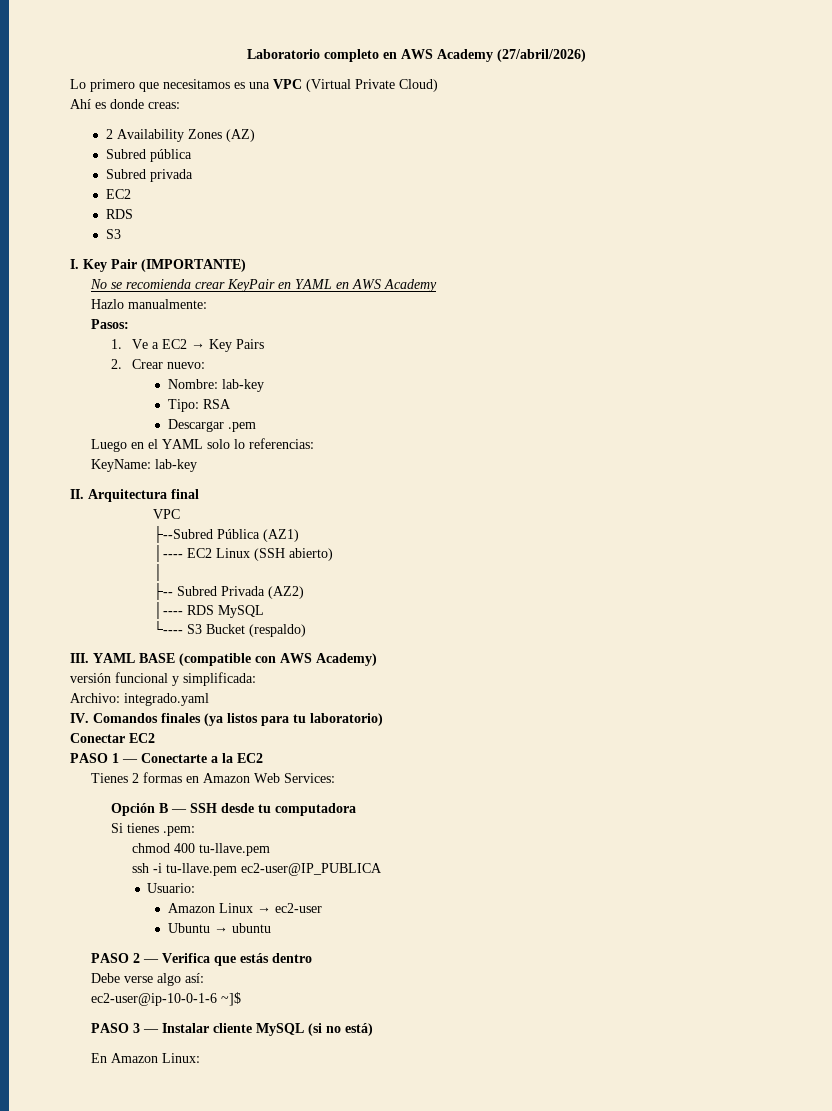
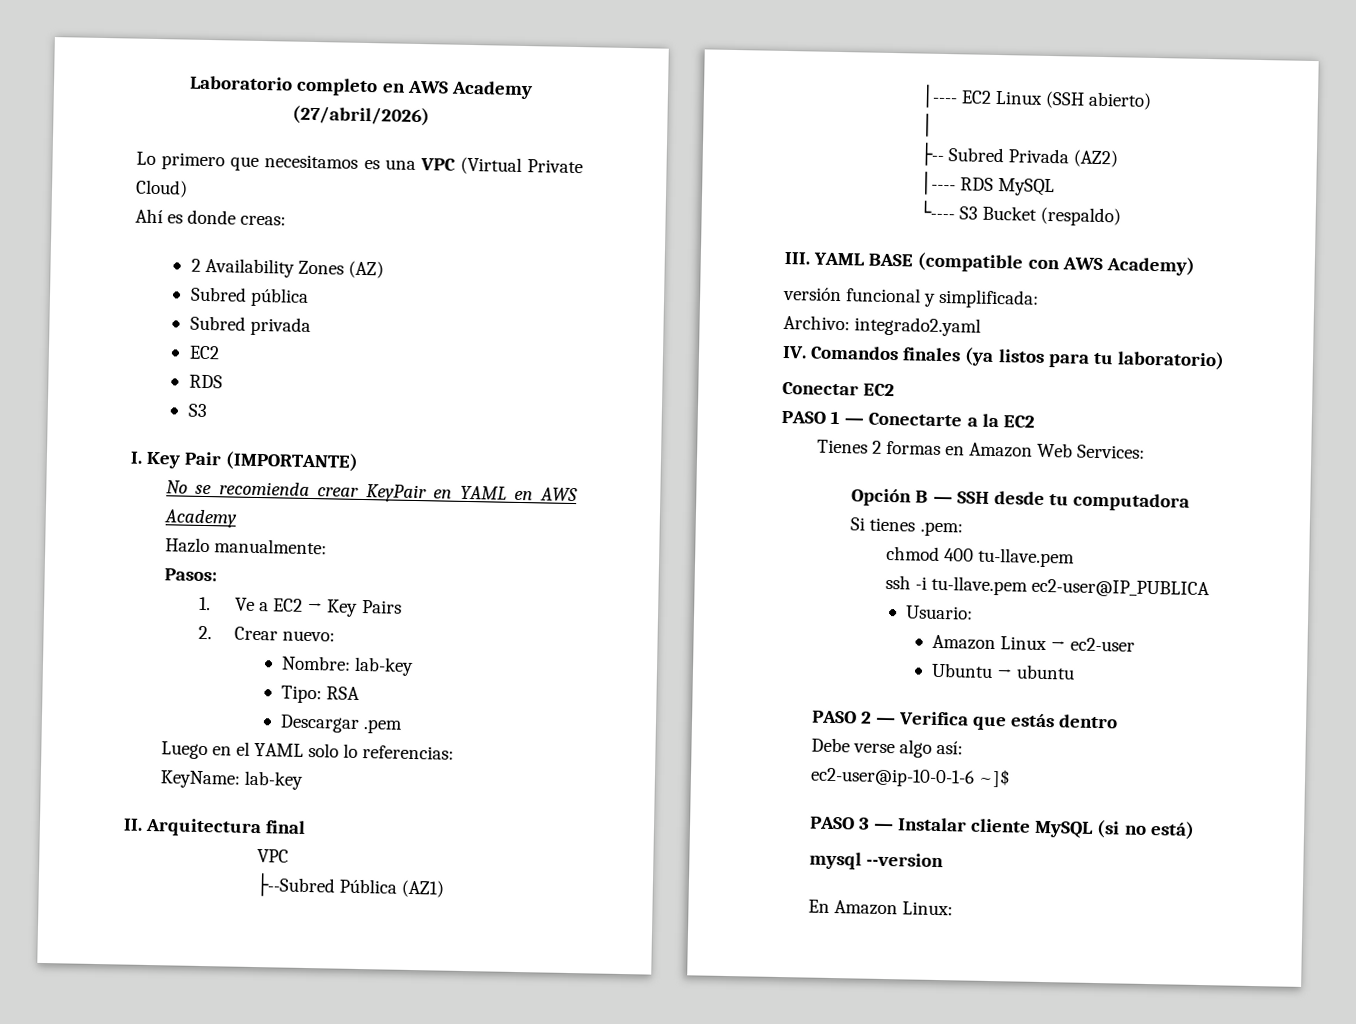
[124,693,209,706] integrado.yaml -> [854,316,982,337] integrado2.yaml
(373, 1029) none -> [808,851,944,870] // mysql --version

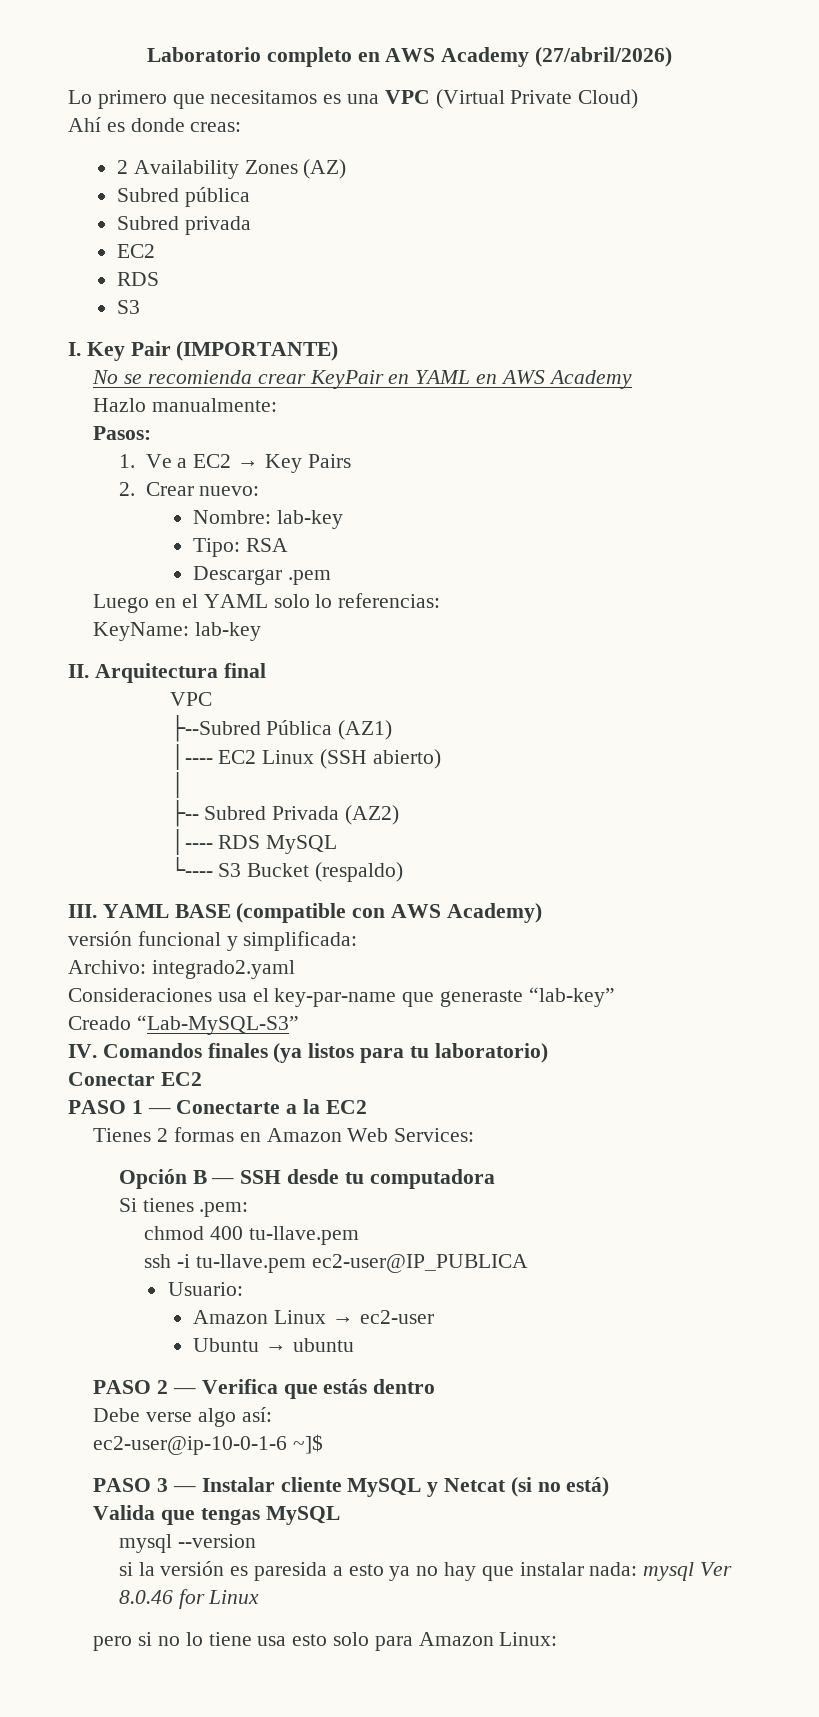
(982, 326) none -> [68,987,615,1007] [68,1015,299,1035] // Consideraciones usa el key-par-name que generaste “lab-key” // Creado “Lab-MySQL-S3”
(1095, 829) none -> [427,1478,507,1497] y Netcat
[808,851,944,870] [807,899,830,913] mysql --version // En -> [93,1505,340,1525] [118,1534,256,1553] [118,1561,733,1581] [118,1589,260,1609] [93,1632,413,1651] Valida que tengas MySQL // mysql --version // si la versión es paresida a esto ya no hay que instalar nada: mysql Ver 8.0.46 for Linux // pero si no lo tiene usa esto solo para

